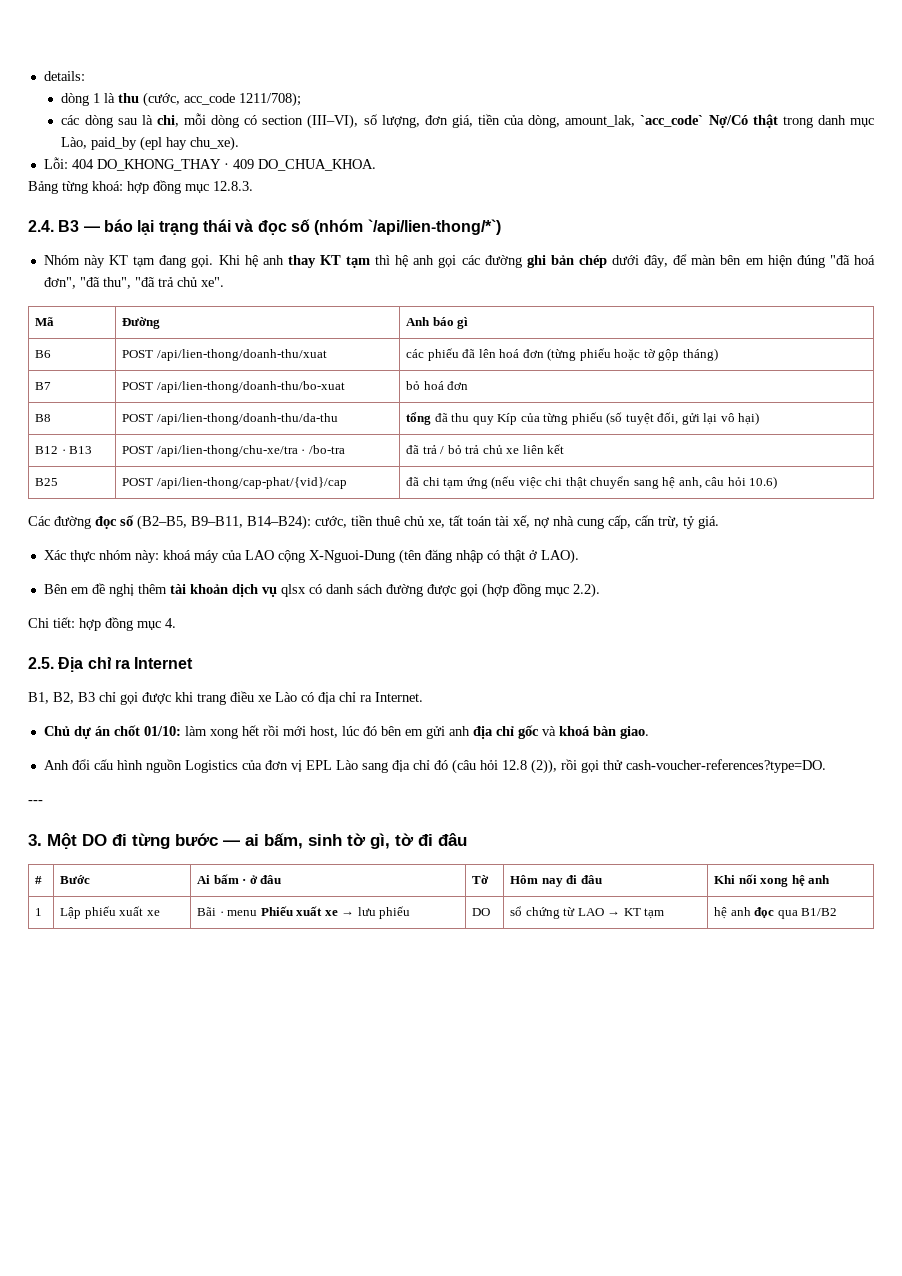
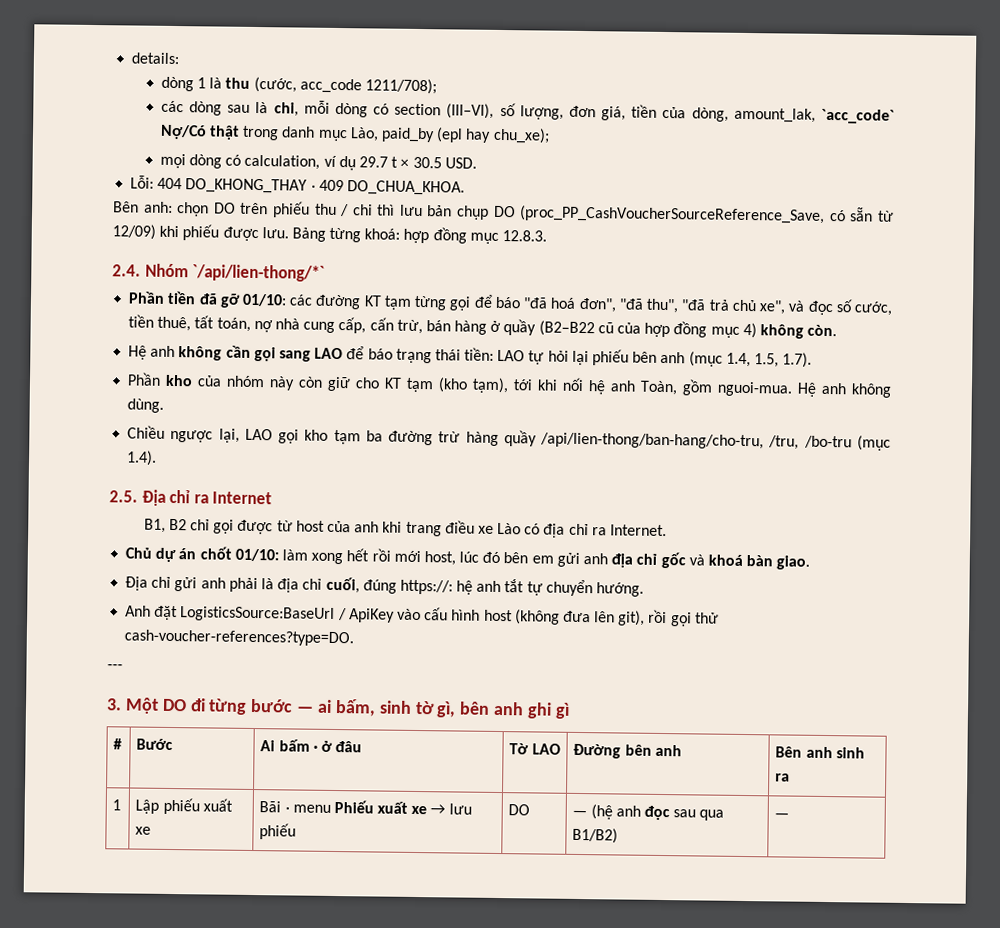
[190,136,240,151] chu_xe). -> [492,127,550,144] [159,153,477,171] chu_xe); // mọi dòng có calculation, ví dụ 29.7 t × 30.5 USD.
(376, 165) none -> [113,201,894,224] [112,224,289,242] Bên anh: chọn DO trên phiếu thu / chi thì lưu bản chụp DO (proc_PP_CashVoucherSourceReference_Save, có sẵn từ 12/09) khi phiếu được lưu.
[58,219,501,235] [43,254,825,268] B3 — báo lại trạng thái và đọc số (nhóm `/api/lien-thong/*`) // Nhóm này KT tạm đang gọi. Khi hệ anh thay KT tạm thì hệ anh gọi các đường ghi bản chép dưới đây, để màn bên em hiện đúng -> [144,263,326,282] [128,290,521,311] Nhóm `/api/lien-thong/*` // Phần tiền đã gỡ 01/10: các đường KT tạm từng gọi để báo
[200,277,224,287] [35,317,55,326] [122,317,161,329] [406,317,469,329] [35,350,52,358] [122,349,327,361] [406,348,718,361] [35,382,52,390] [122,381,345,393] [406,381,469,390] [35,414,52,422] [122,413,338,425] [406,412,760,425] [35,446,93,454] [122,445,345,457] [406,444,565,454] [35,478,59,486] [122,477,347,489] [406,476,778,489] [28,515,530,530] xe". // Mã | Đường | Anh báo gì // B6 | POST /api/lien-thong/doanh-thu/xuat | các phiếu đã lên hoá đơn (từng phiếu hoặc tờ gộp tháng) // B7 | POST /api/lien-thong/doanh-thu/bo-xuat | bỏ hoá đơn // B8 | POST /api/lien-thong/doanh-thu/da-thu | tổng đã thu quy Kíp của từng phiếu (số tuyệt đối, gửi lại vô hại) // B12 · B13 | POST /api/lien-thong/chu-xe/tra · /bo-tra | đã trả / bỏ trả chủ xe liên kết // B25 | POST /api/lien-thong/cap-phat/{vid}/cap | đã chi tạm ứng (nếu việc chi thật chuyển sang hệ anh, câu hỏi 10.6) // Các đường đọc số (B2–B5, B9–B11, B14–B24): cước, tiền thuê chủ xe, tất toán tài xế, -> [759,299,894,316] [128,314,251,332] xe", và đọc số cước, tiền thuê, tất toán,
[683,516,719,529] [43,549,579,564] [43,583,600,598] [28,617,176,631] tỷ giá. // Xác thực nhóm này: khoá máy của LAO cộng X-Nguoi-Dung (tên đăng nhập có thật ở LAO). // Bên em đề nghị thêm tài khoản dịch vụ qlsx có danh sách đường được gọi (hợp đồng mục 2.2). // Chi tiết: hợp đồng mục 4. -> [425,319,838,339] [128,345,813,368] [127,372,892,398] [127,398,165,413] [127,425,891,451] [126,450,158,466] bán hàng ở quầy (B2–B22 cũ của hợp đồng mục 4) không còn. // Hệ anh không cần gọi sang LAO để báo trạng thái tiền: LAO tự hỏi lại phiếu bên anh (mục 1.4, 1.5, 1.7). // Phần kho của nhóm này còn giữ cho KT tạm (kho tạm), tới khi nối hệ anh Toàn, gồm nguoi-mua. Hệ anh không dùng. // Chiều ngược lại, LAO gọi kho tạm ba đường trừ hàng quầy /api/lien-thong/ban-hang/cho-tru, /tru, /bo-tru (mục 1.4).
[53,692,95,704] B2, B3 -> [168,518,187,531] B2
(171, 698) none -> [276,520,380,533] từ host của anh
[43,759,557,774] Anh đổi cấu hình nguồn Logistics của đơn vị EPL Lào sang địa chỉ đó (câu hỏi 12.8 (2)), -> [125,576,645,597] [125,605,646,626] Địa chỉ gửi anh phải là địa chỉ cuối, đúng https://: hệ anh tắt tự chuyển hướng. // Anh đặt LogisticsSource:BaseUrl / ApiKey vào cấu hình host (không đưa lên git),
[395,833,467,846] tờ đi đâu -> [459,701,570,719] bên anh ghi gì
[510,875,602,887] [714,874,831,887] | Hôm nay đi đâu | Khi nối xong hệ anh -> [531,743,561,755] [573,743,682,759] [775,746,865,759] [775,773,791,782] LAO | Đường bên anh | Bên anh sinh ra
[510,906,665,919] [714,907,838,919] sổ chứng từ LAO → KT tạm | hệ anh đọc qua B1/B2 -> [572,804,725,821] [572,827,619,844] [774,813,790,819] — (hệ anh đọc sau qua B1/B2) | —

